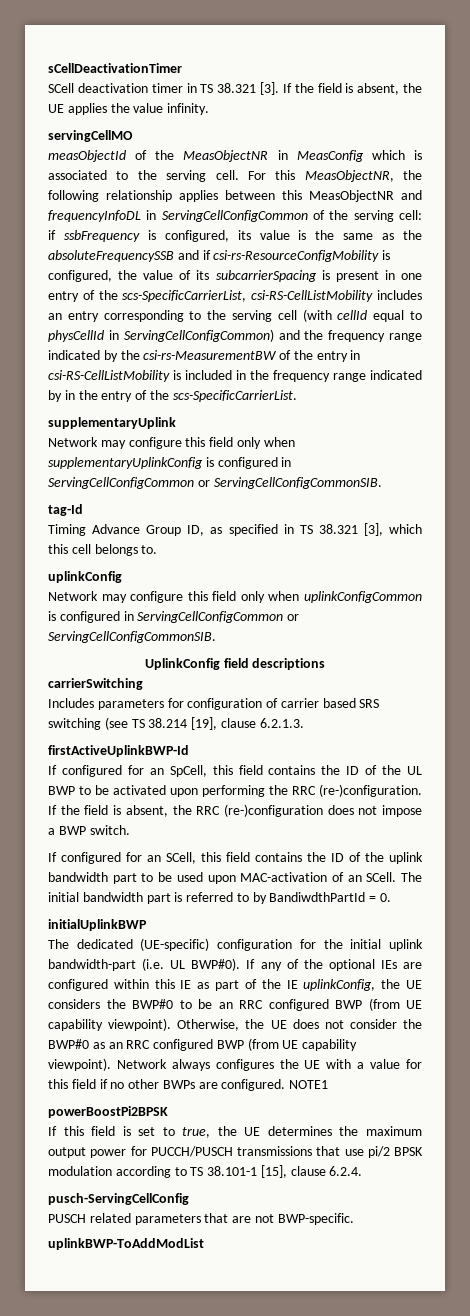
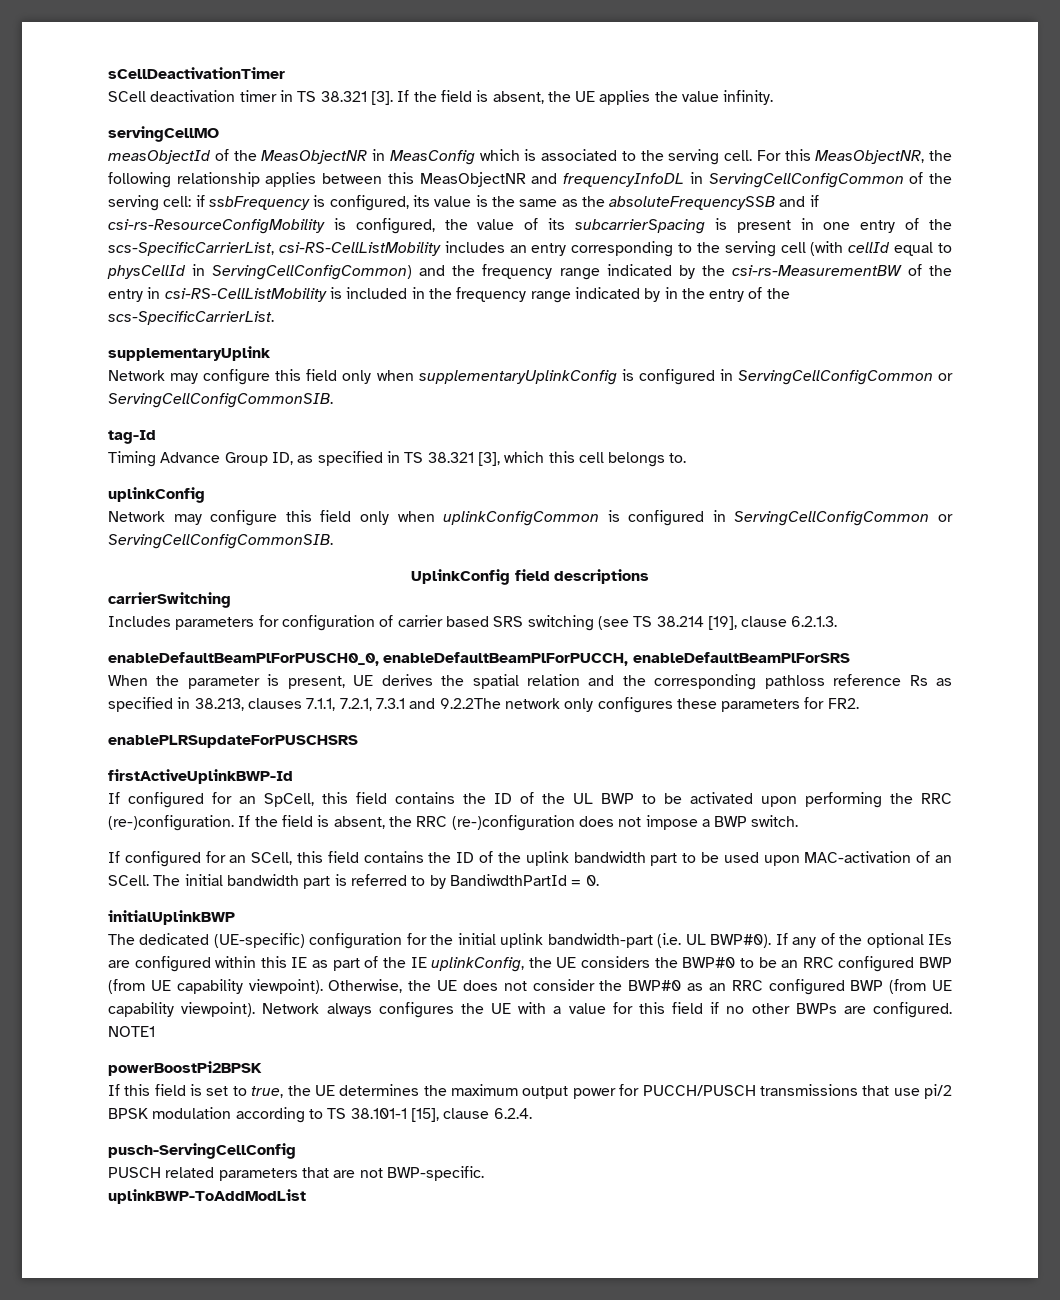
(304, 723) none -> [108,652,850,666] [108,674,952,690] [108,697,859,713] [108,735,358,748] // enableDefaultBeamPlForPUSCH0_0, enableDefaultBeamPlForPUCCH, enableDefaultBeamPlForSRS // When the parameter is present, UE derives the spatial relation and the corresponding pathloss reference Rs as specified in 38.213, clauses 7.1.1, 7.2.1, 7.3.1 and 9.2.2The network only configures these parameters for FR2. // enablePLRSupdateForPUSCHSRS

